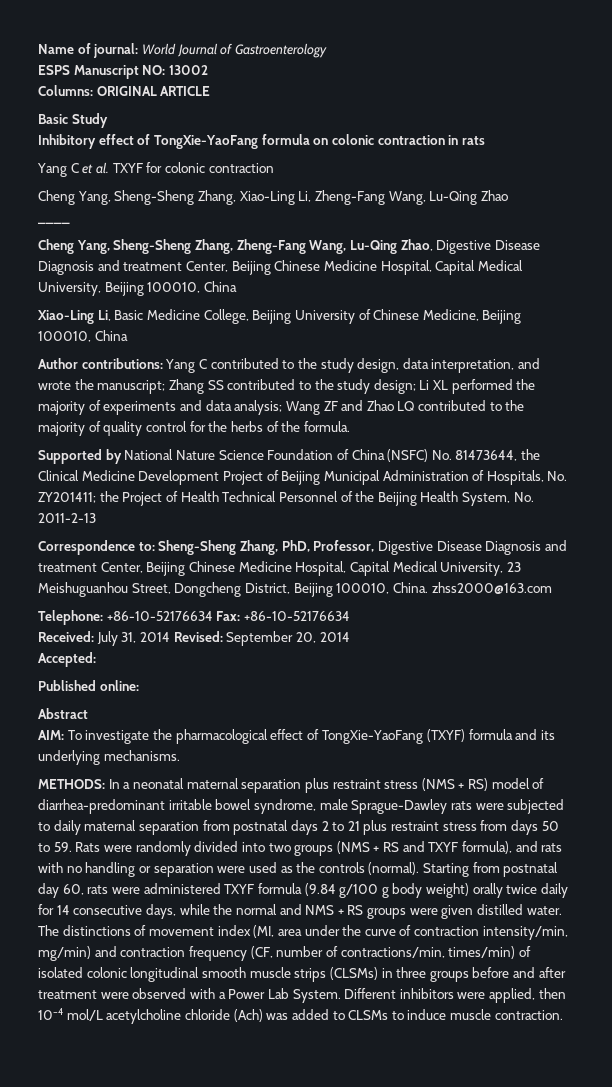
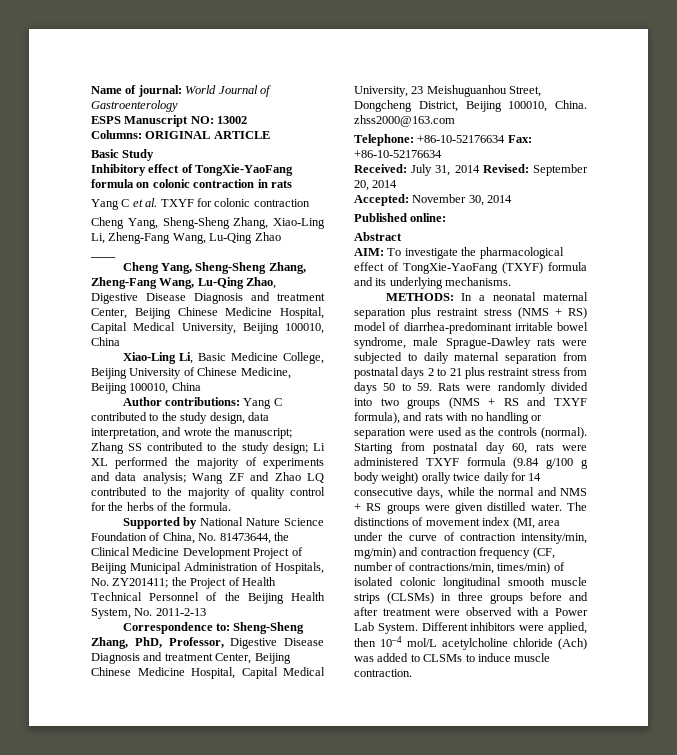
[351,449,429,462] China (NSFC) -> [162,532,195,544] China,
(96, 659) none -> [412,194,513,206] November 30, 2014

